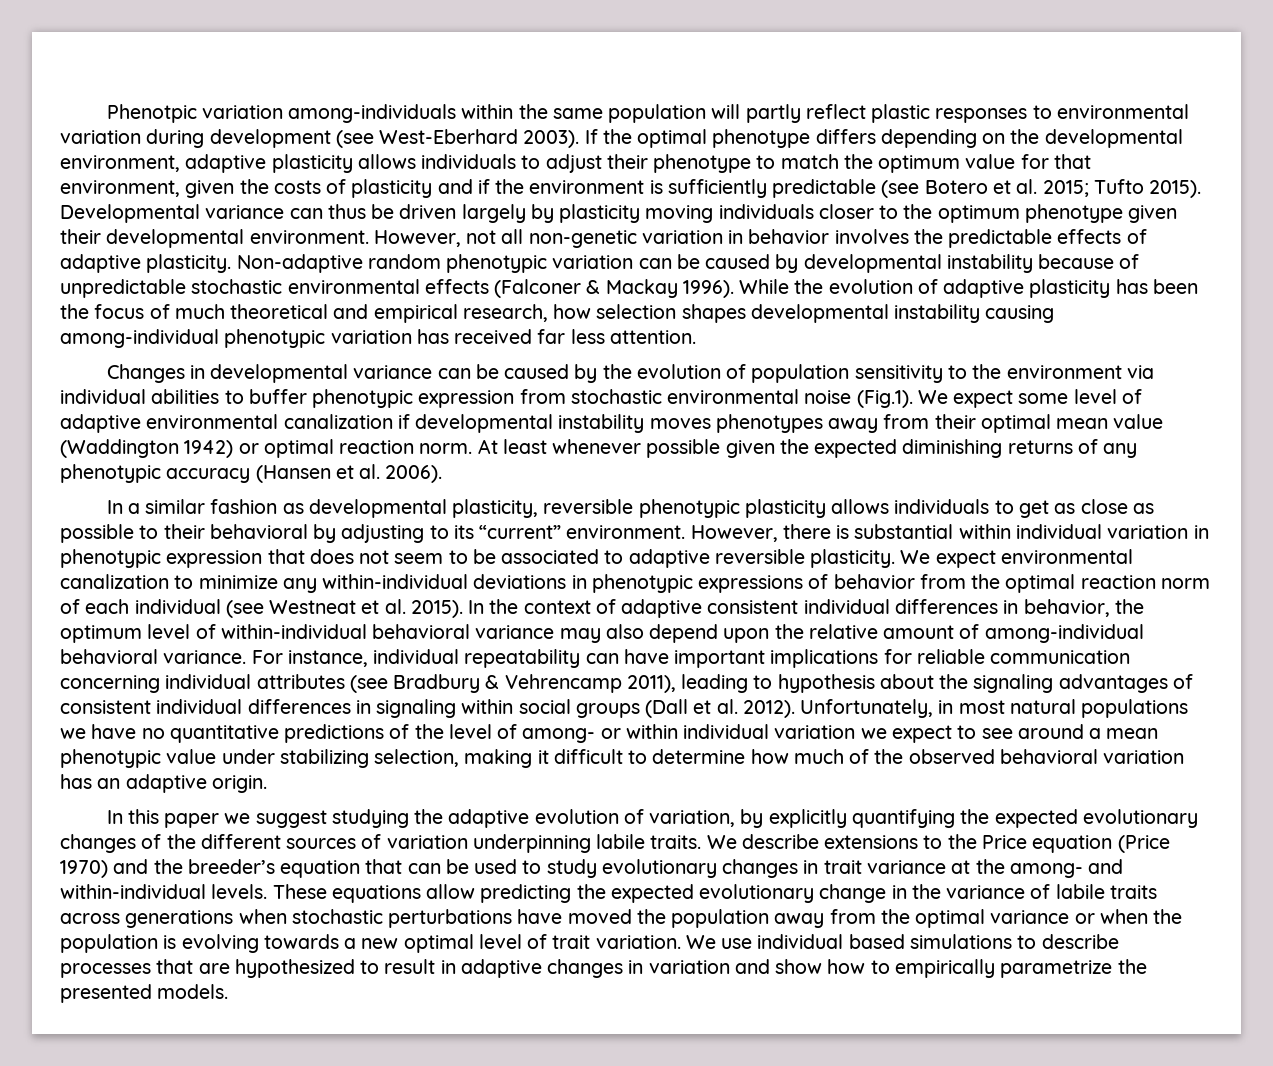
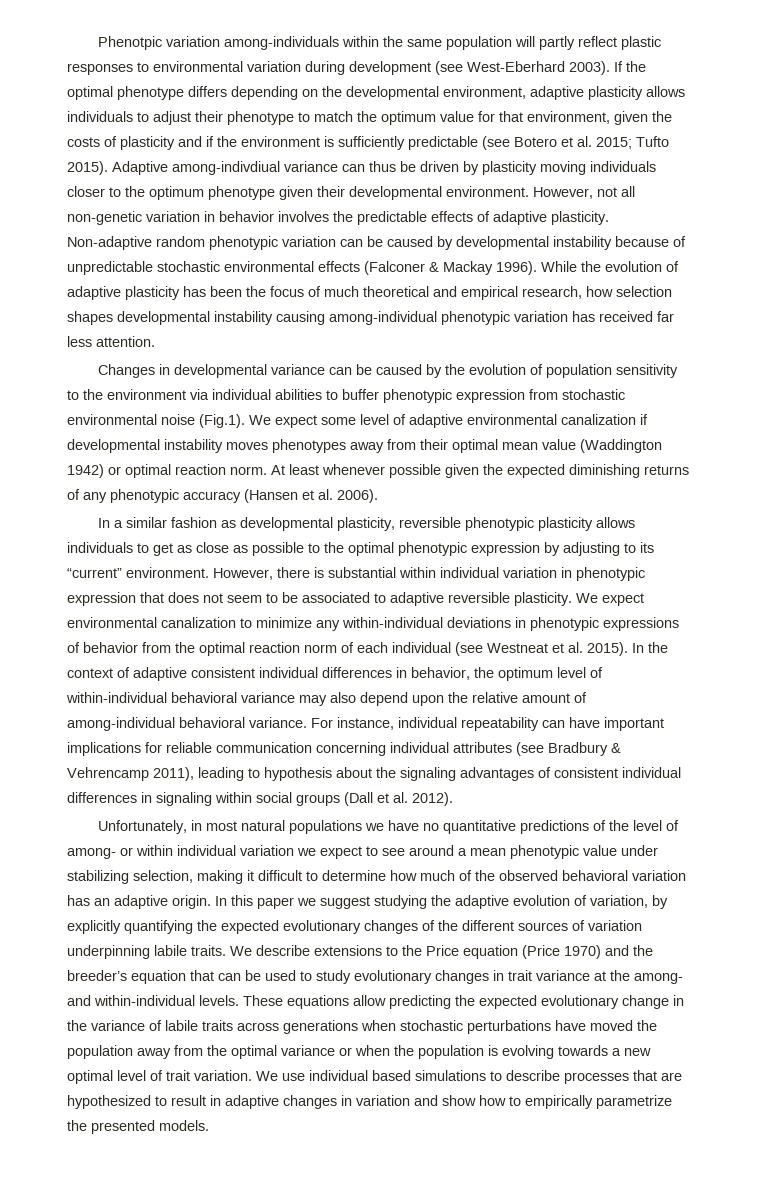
[60,204,200,223] Developmental -> [112,161,280,175] Adaptive among-indivdiual
[461,204,526,223] largely -> (459, 166) none
[163,524,308,539] their behavioral -> [324,542,540,556] the optimal phenotypic expression
(795, 709) none -> (453, 799) //
(267, 784) // -> (211, 902) none

